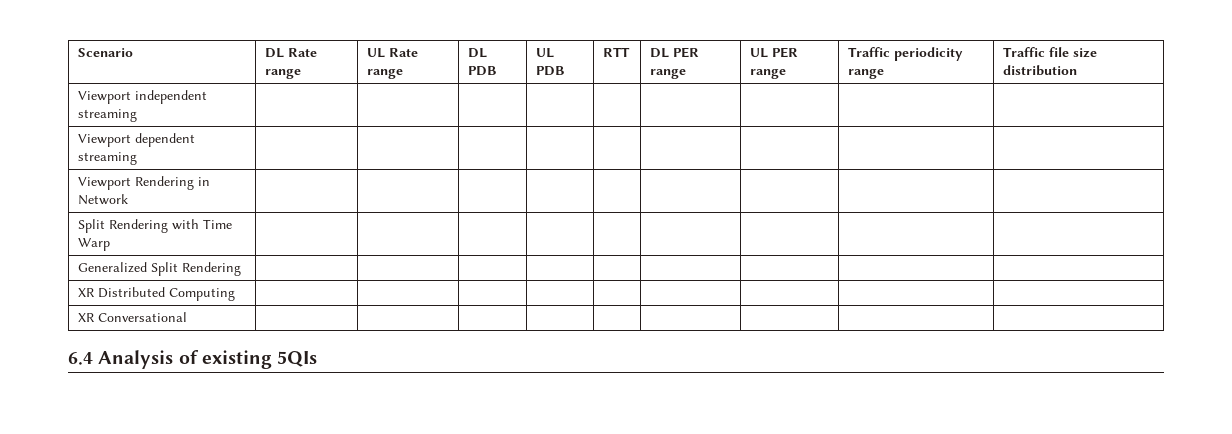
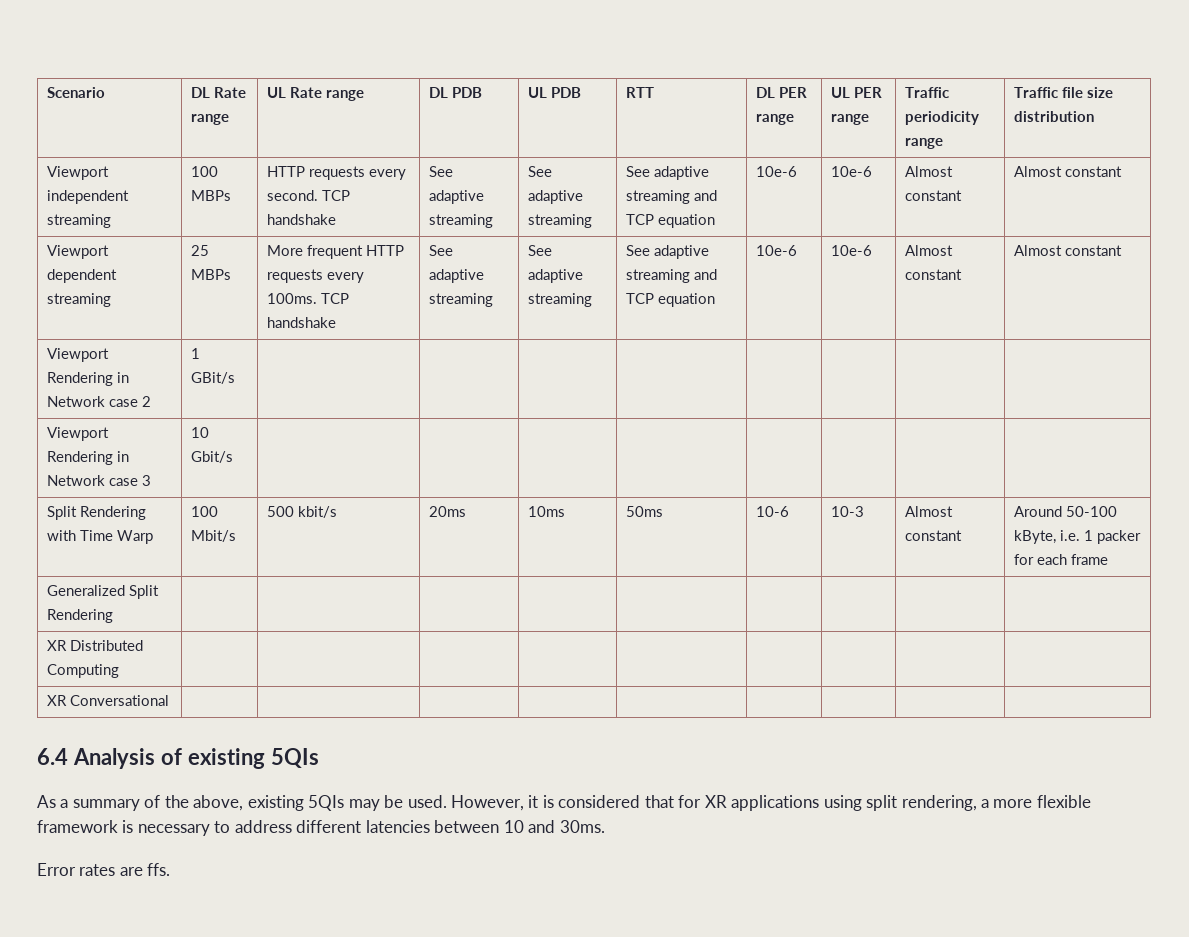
[78,133,196,147] [78,152,138,165] [78,176,211,190] [78,194,129,205] | | | | | | | | // Viewport dependent streaming | | | | | | | | | // Viewport Rendering in Network | -> [191,166,219,177] [191,190,232,201] [267,166,407,180] [267,190,351,201] [267,214,337,225] [429,166,454,177] [429,190,485,204] [429,214,494,228] [528,166,553,177] [528,190,584,204] [528,214,593,228] [626,166,710,180] [626,190,718,204] [626,214,716,228] [756,166,798,177] [831,166,873,177] [905,166,954,177] [905,190,963,201] [1014,166,1123,177] [47,245,110,259] [47,269,118,283] [47,293,112,307] [191,245,210,256] [191,269,232,280] [267,245,405,259] [267,269,365,283] [267,293,350,304] [267,317,337,328] [429,245,454,256] [429,269,485,283] [429,293,494,307] [528,245,553,256] [528,269,584,283] [528,293,593,307] [626,245,710,259] [626,269,718,283] [626,293,716,307] [756,245,798,256] [831,245,873,256] [905,245,954,256] [905,269,963,280] [1014,245,1123,256] [47,348,110,362] [47,372,130,386] [47,396,152,407] [191,348,201,359] [191,372,236,384] [47,427,110,441] [47,451,130,465] [47,475,152,486] [191,427,210,438] [191,451,234,463] 100 MBPs | HTTP requests every second. TCP handshake | See adaptive streaming | See adaptive streaming | See adaptive streaming and TCP equation | 10e-6 | 10e-6 | Almost constant | Almost constant // Viewport dependent streaming | 25 MBPs | More frequent HTTP requests every 100ms. TCP handshake | See adaptive streaming | See adaptive streaming | See adaptive streaming and TCP equation | 10e-6 | 10e-6 | Almost constant | Almost constant // Viewport Rendering in Network case 2 | 1 GBit/s | | | | | | | | // Viewport Rendering in Network case 3 | 10 Gbit/s
(111, 244) | | | | | | | | -> [191,506,219,517] [191,530,237,542] [267,506,338,518] [429,506,467,517] [528,506,566,517] [626,506,664,517] [756,506,790,517] [831,506,865,517] [905,506,954,517] [905,530,963,541] [1014,506,1118,517] [1014,530,1142,544] [1014,554,1109,565] 100 Mbit/s | 500 kbit/s | 20ms | 10ms | 50ms | 10-6 | 10-3 | Almost constant | Around 50-100 kByte, i.e. 1 packer for each frame
(318, 359) none -> [37,795,1091,811] [37,820,605,836] [37,863,171,876] // As a summary of the above, existing 5QIs may be used. However, it is considered that for XR applications using split rendering, a more flexible framework is necessary to address different latencies between 10 and 30ms. // Error rates are ffs.

